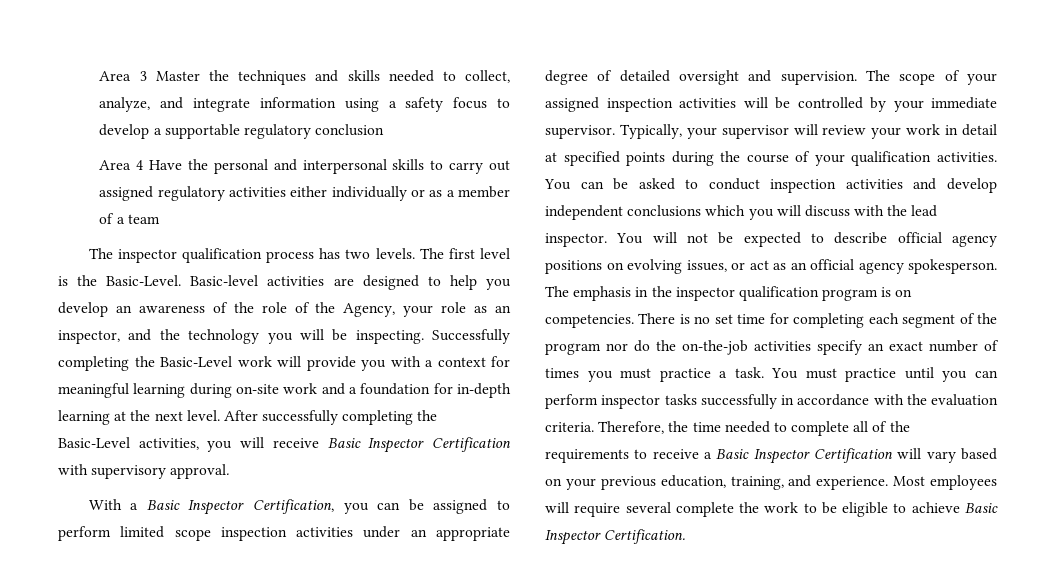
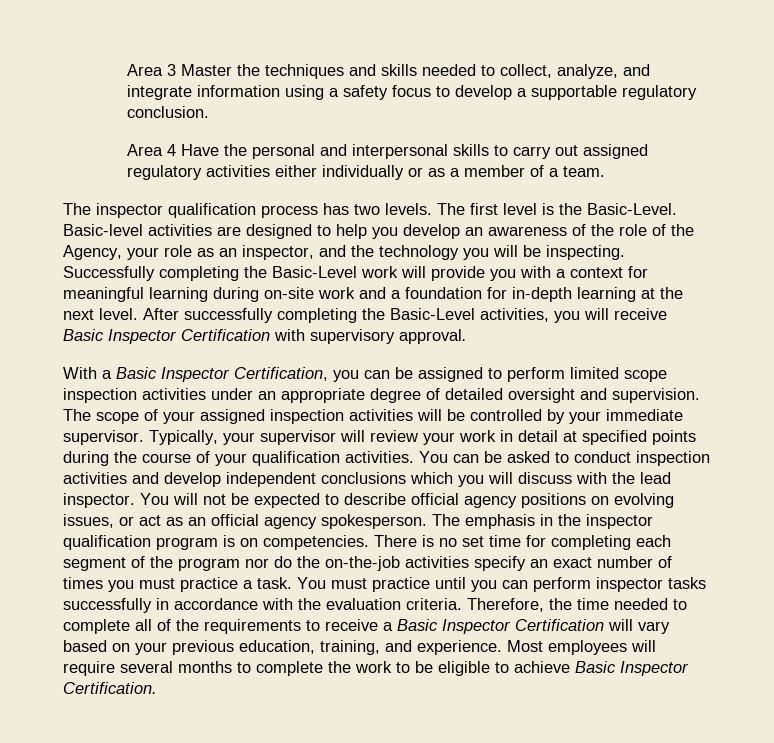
[315,124,385,136] conclusion -> [126,106,209,118] conclusion.
[127,214,160,224] team -> [562,166,605,177] team.
(671, 507) none -> [178,661,251,673] months to

